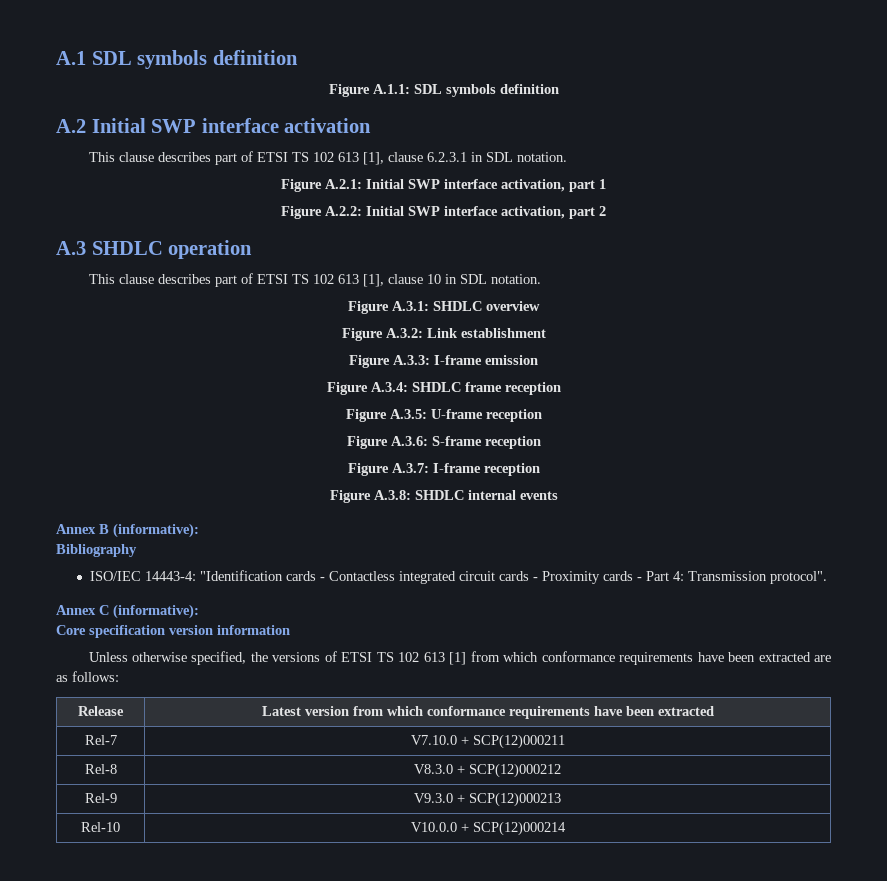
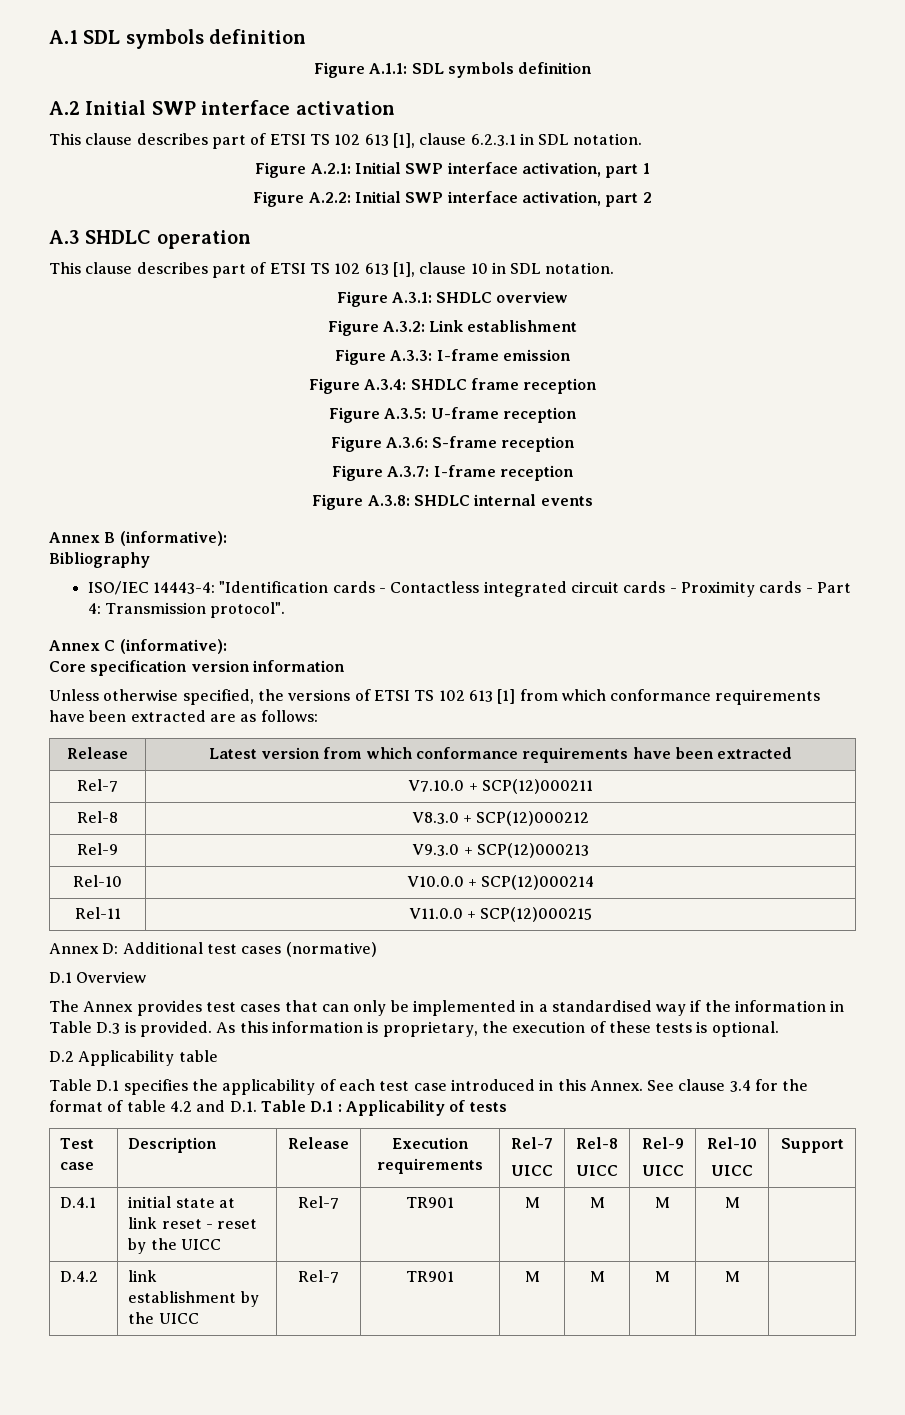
(566, 828) none -> [74,907,121,919] [408,907,593,922] [49,942,377,957] [49,971,147,983] [49,1000,845,1016] [49,1021,779,1037] [49,1050,218,1066] [49,1079,809,1095] [49,1100,507,1116] [60,1138,95,1149] [60,1162,95,1170] [128,1137,218,1153] [288,1137,349,1149] [392,1137,469,1149] [377,1158,483,1174] [511,1137,553,1149] [511,1165,553,1176] [576,1137,618,1149] [576,1165,618,1176] [641,1137,684,1149] [641,1165,684,1176] [707,1137,757,1149] [711,1165,753,1176] [780,1138,844,1153] [60,1197,97,1208] [128,1196,235,1208] [128,1217,258,1229] [128,1238,221,1254] [298,1196,339,1209] [406,1197,454,1208] [524,1197,540,1208] [589,1197,605,1208] [655,1197,670,1208] [724,1197,740,1208] [60,1271,99,1282] [128,1270,158,1282] [128,1291,259,1307] [128,1312,199,1324] [298,1270,339,1283] [406,1271,454,1282] [524,1271,540,1282] [589,1271,605,1282] [655,1271,670,1282] [724,1271,740,1282] // Rel-11 | V11.0.0 + SCP(12)000215 // Annex D: Additional test cases (normative) // D.1 Overview // The Annex provides test cases that can only be implemented in a standardised way if the information in Table D.3 is provided. As this information is proprietary, the execution of these tests is optional. // D.2 Applicability table // Table D.1 specifies the applicability of each test case introduced in this Annex. See clause 3.4 for the format of table 4.2 and D.1. Table D.1 : Applicability of tests // Test case | Description | Release | Execution requirements | Rel-7 // UICC | Rel-8 // UICC | Rel-9 // UICC | Rel-10 // UICC | Support // D.4.1 | initial state at link reset - reset by the UICC | Rel-7 | TR901 | M | M | M | M | // D.4.2 | link establishment by the UICC | Rel-7 | TR901 | M | M | M | M |

